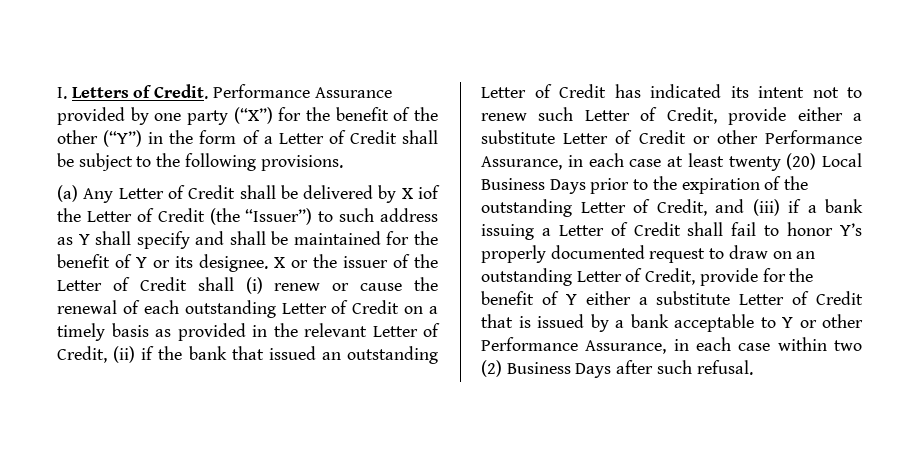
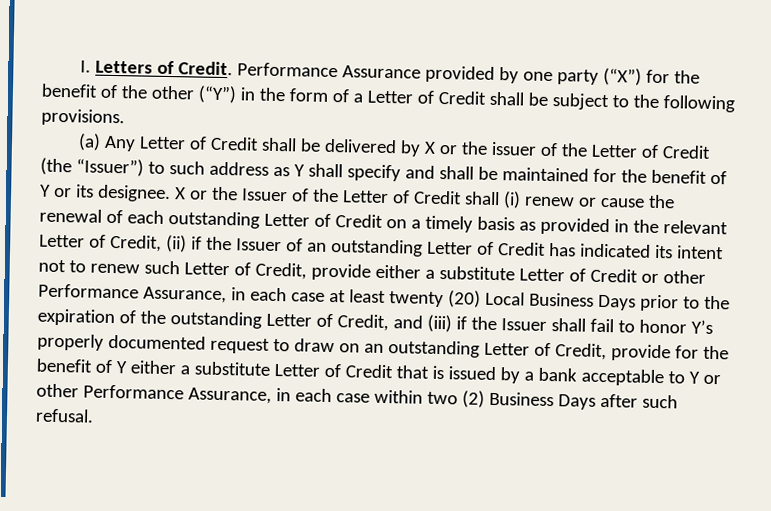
[418,185,441,199] iof -> [438,141,558,157] or the issuer of
[343,256,388,268] issuer -> [240,188,288,202] Issuer
[188,346,316,360] bank that issued -> [235,238,303,252] Issuer of
[807,199,863,213] [481,222,681,240] a bank issuing a Letter of Credit -> [470,316,547,331] the Issuer

